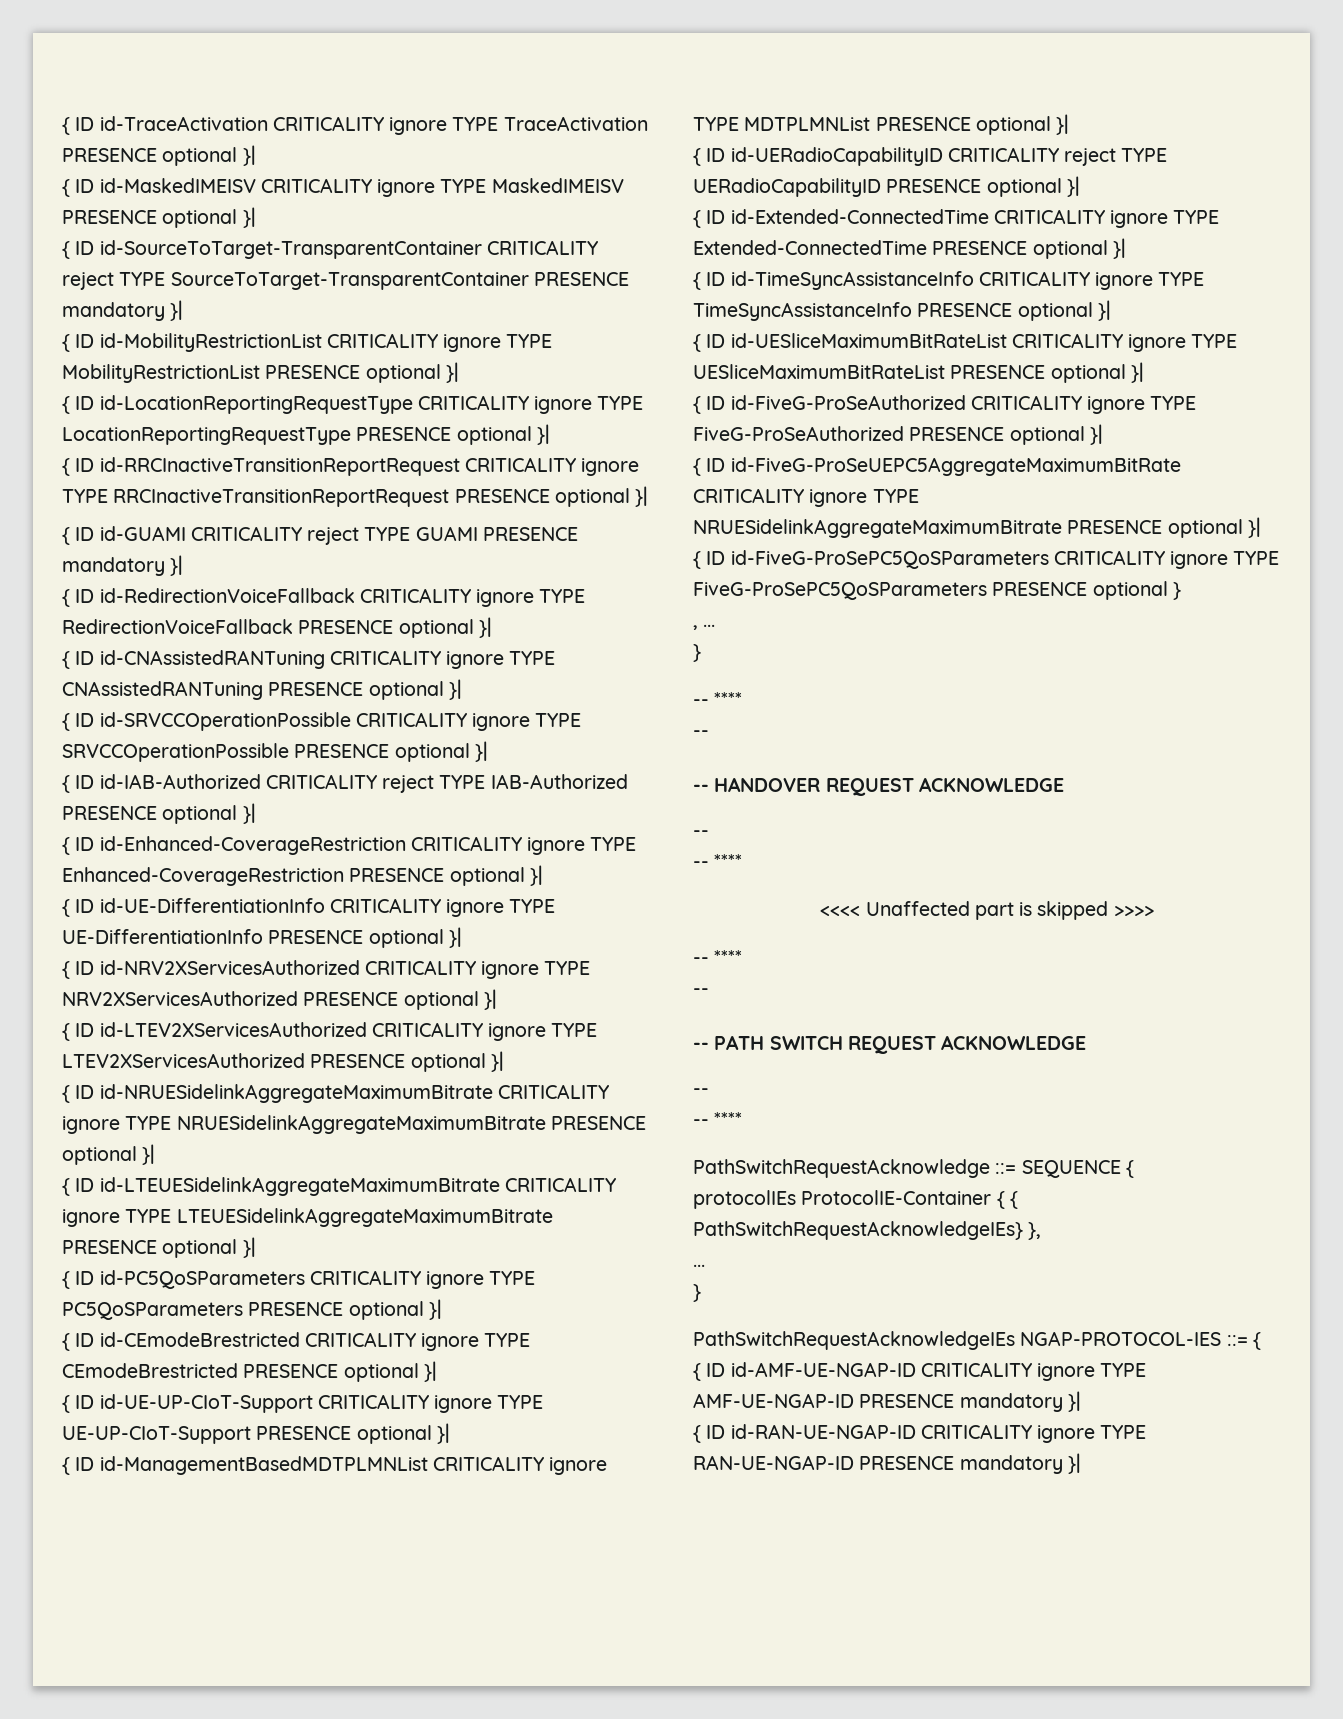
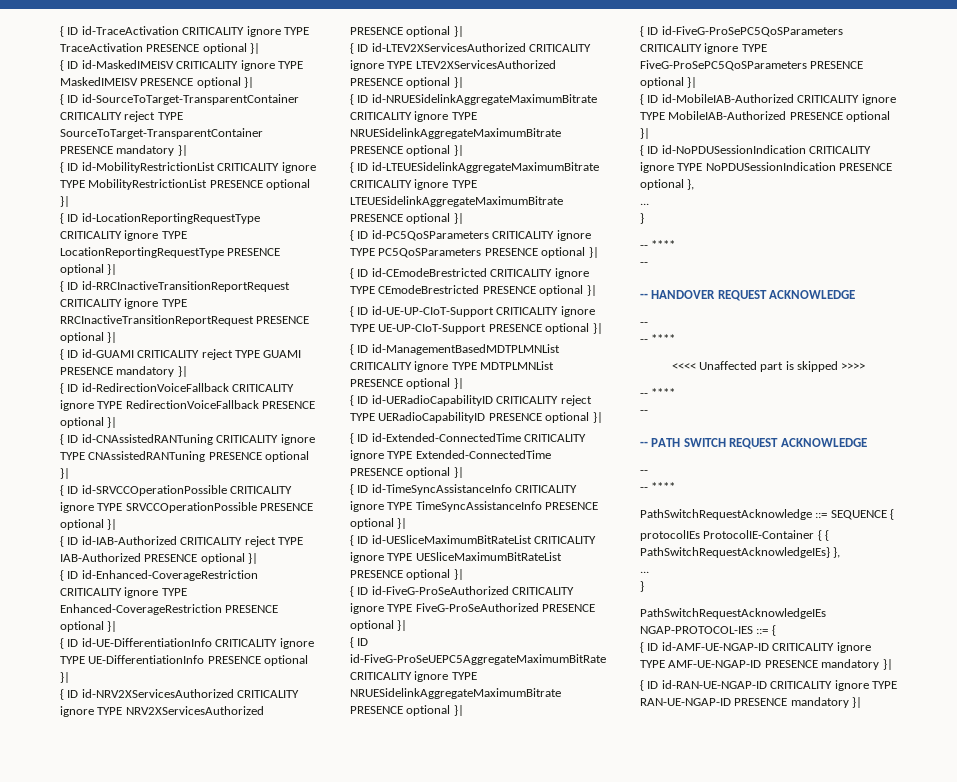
[1172,582,1181,600] [693,625,698,630] } // , -> [687,77,698,88] [640,94,896,105] [640,111,891,122] [640,128,650,139] [640,145,872,156] [640,162,893,173] [640,179,695,190] }| // { ID id-MobileIAB-Authorized CRITICALITY ignore TYPE MobileIAB-Authorized PRESENCE optional }| // { ID id-NoPDUSessionIndication CRITICALITY ignore TYPE NoPDUSessionIndication PRESENCE optional }, //

